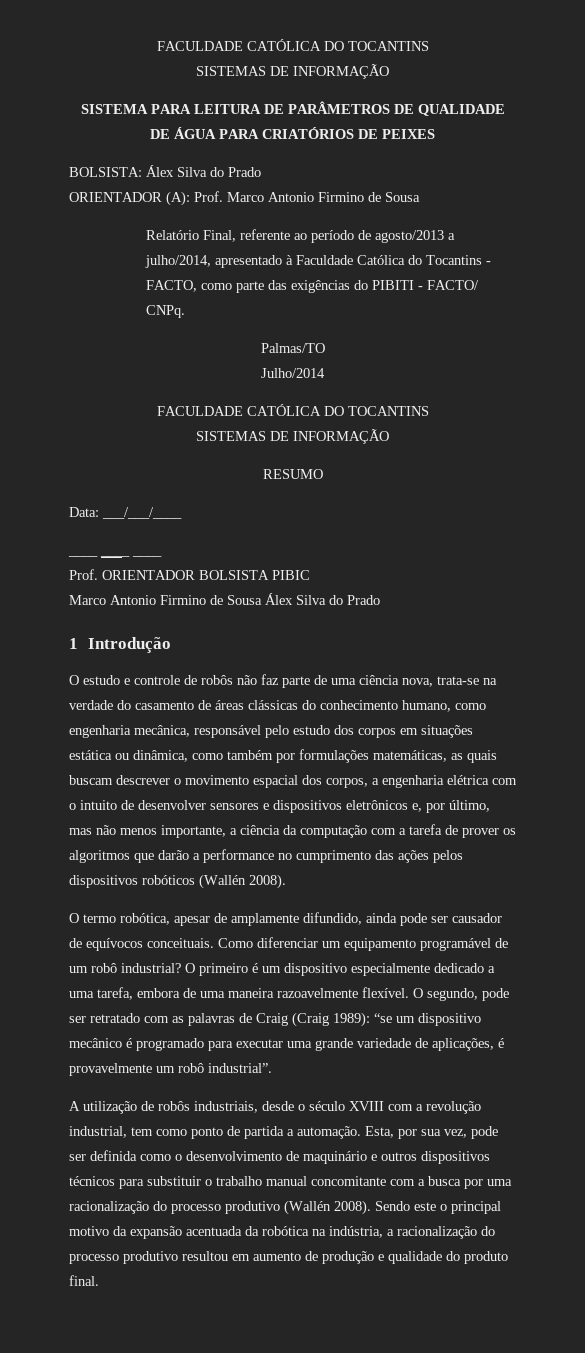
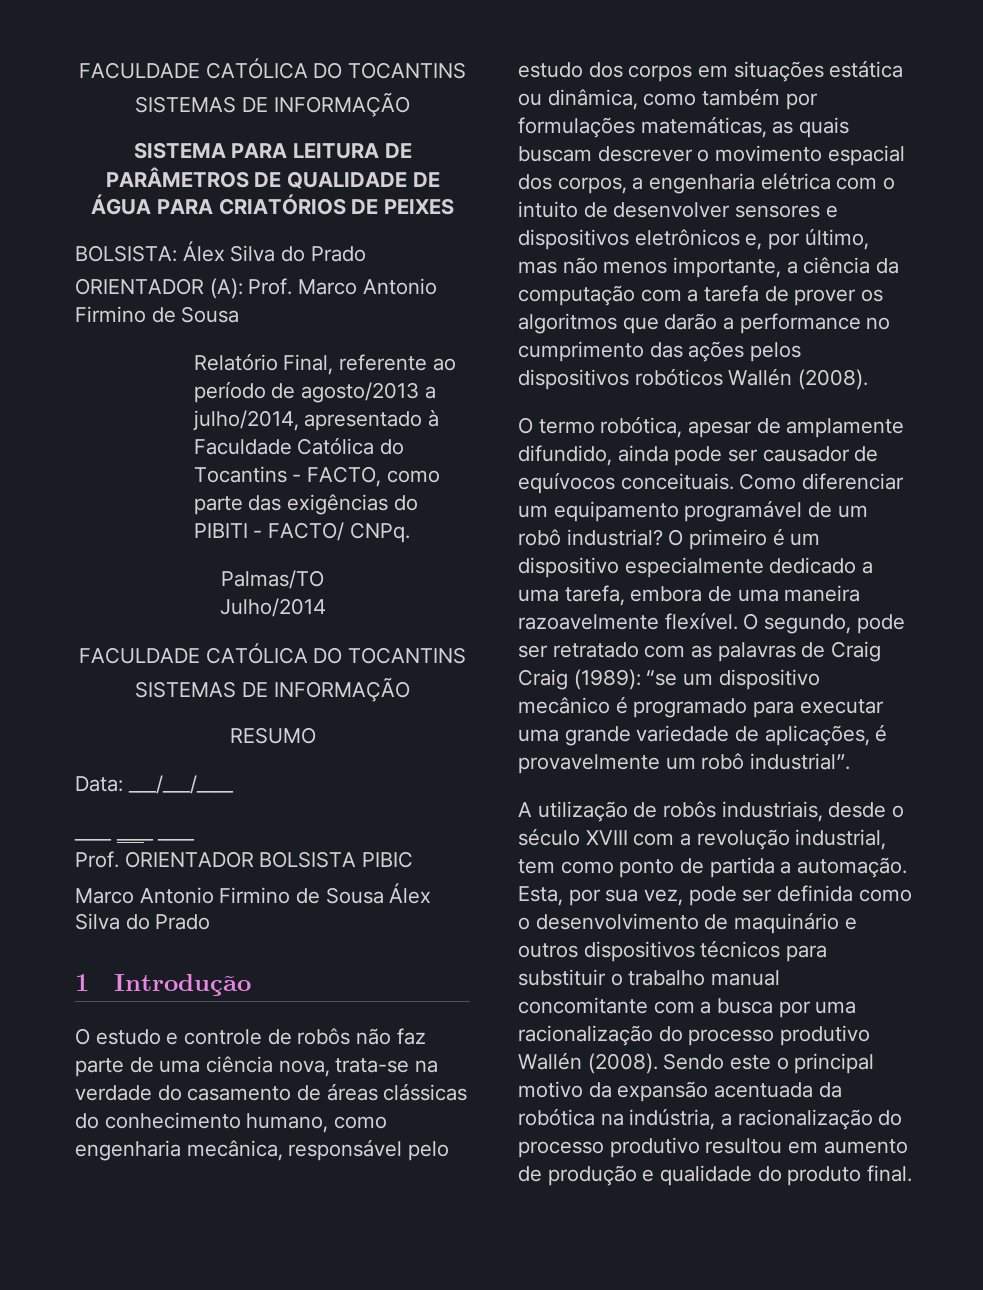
[199,874,286,889] (Wallén 2008). -> [728,368,869,390] Wallén (2008).
[292,1012,370,1027] (Craig 1989): -> [518,669,641,690] Craig (1989):
[284,1200,371,1215] (Wallén 2008). -> [518,1052,658,1074] Wallén (2008).

